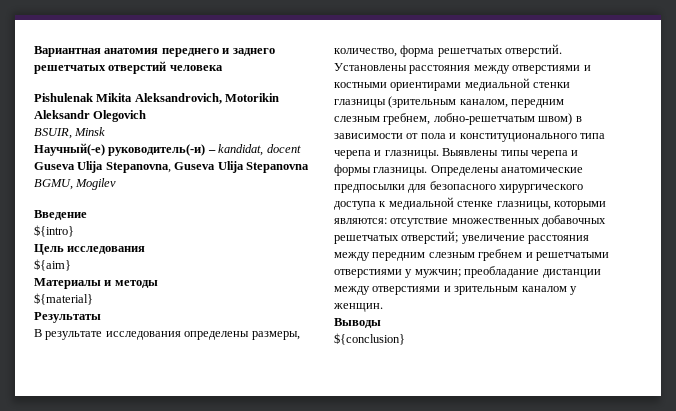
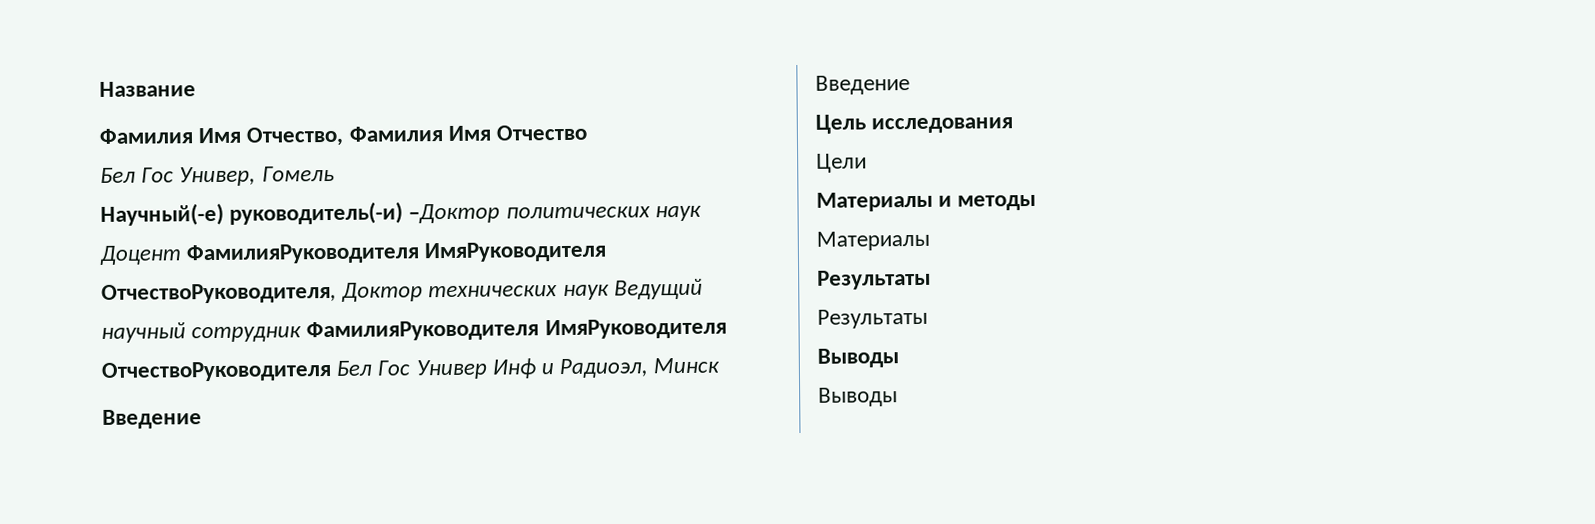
[34,46,275,57] [34,61,223,74] [34,93,280,104] [34,110,147,122] [34,127,106,139] [34,143,301,156] [34,161,309,173] [34,178,117,190] [34,210,87,220] [34,225,74,237] Вариантная анатомия переднего и заднего решетчатых отверстий человека // Pishulenak Mikita Aleksandrovich, Motorikin Aleksandr Olegovich // BSUIR, Minsk // Научный(-е) руководитель(-и) – kandidat, docent Guseva Ulija Stepanovna, Guseva Ulija Stepanovna BGMU, Mogilev // Введение // ${intro} -> [99,81,196,97] [99,124,588,147] [100,165,335,187] [100,201,702,226] [99,241,607,265] [101,278,703,304] [101,318,727,343] [101,357,721,382] [102,409,202,429] [815,75,910,95] Название // Фамилия Имя Отчество, Фамилия Имя Отчество // Бел Гос Универ, Гомель // Научный(-е) руководитель(-и) –Доктор политических наук Доцент ФамилияРуководителя ИмяРуководителя ОтчествоРуководителя, Доктор технических наук Ведущий научный сотрудник ФамилияРуководителя ИмяРуководителя ОтчествоРуководителя Бел Гос Универ Инф и Радиоэл, Минск // Введение // Введение
[34,259,71,271] ${aim} -> [816,153,867,173] Цели
[34,293,93,305] [34,312,101,323] [34,329,300,340] [334,44,563,57] [334,63,591,74] [334,78,571,91] [334,96,565,108] [334,113,582,125] [334,133,605,142] [334,148,579,159] [334,164,584,176] [334,181,584,193] [334,197,606,210] [334,215,607,227] [334,231,590,244] [334,249,609,261] [334,266,601,278] [334,286,577,295] [333,303,383,312] ${material} // Результаты // В результате исследования определены размеры, количество, форма решетчатых отверстий. Установлены расстояния между отверстиями и костными ориентирами медиальной стенки глазницы (зрительным каналом, передним слезным гребнем, лобно-решетчатым швом) в зависимости от пола и конституционального типа черепа и глазницы. Выявлены типы черепа и формы глазницы. Определены анатомические предпосылки для безопасного хирургического доступа к медиальной стенке глазницы, которыми являются: отсутствие множественных добавочных решетчатых отверстий; увеличение расстояния между передним слезным гребнем и решетчатыми отверстиями у мужчин; преобладание дистанции между отверстиями и зрительным каналом у женщин. -> [816,230,930,251] [817,269,931,290] [817,308,928,329] Материалы // Результаты // Результаты
[334,333,405,345] ${conclusion} -> [818,387,898,407] Выводы

